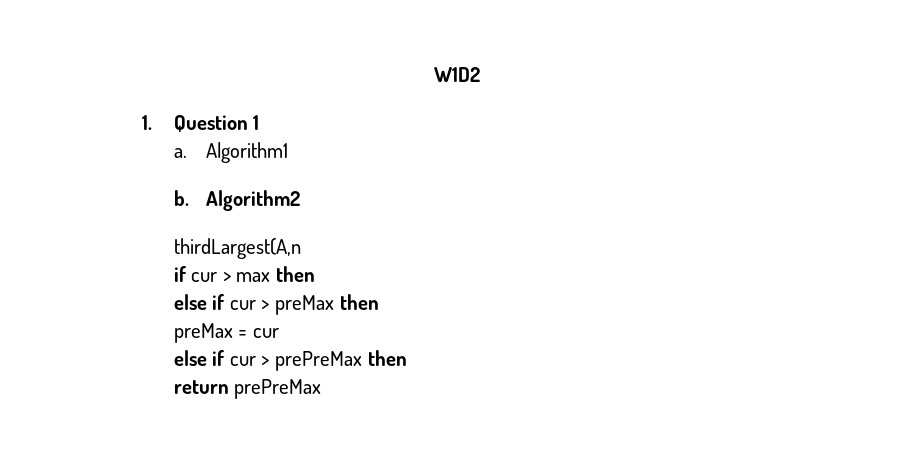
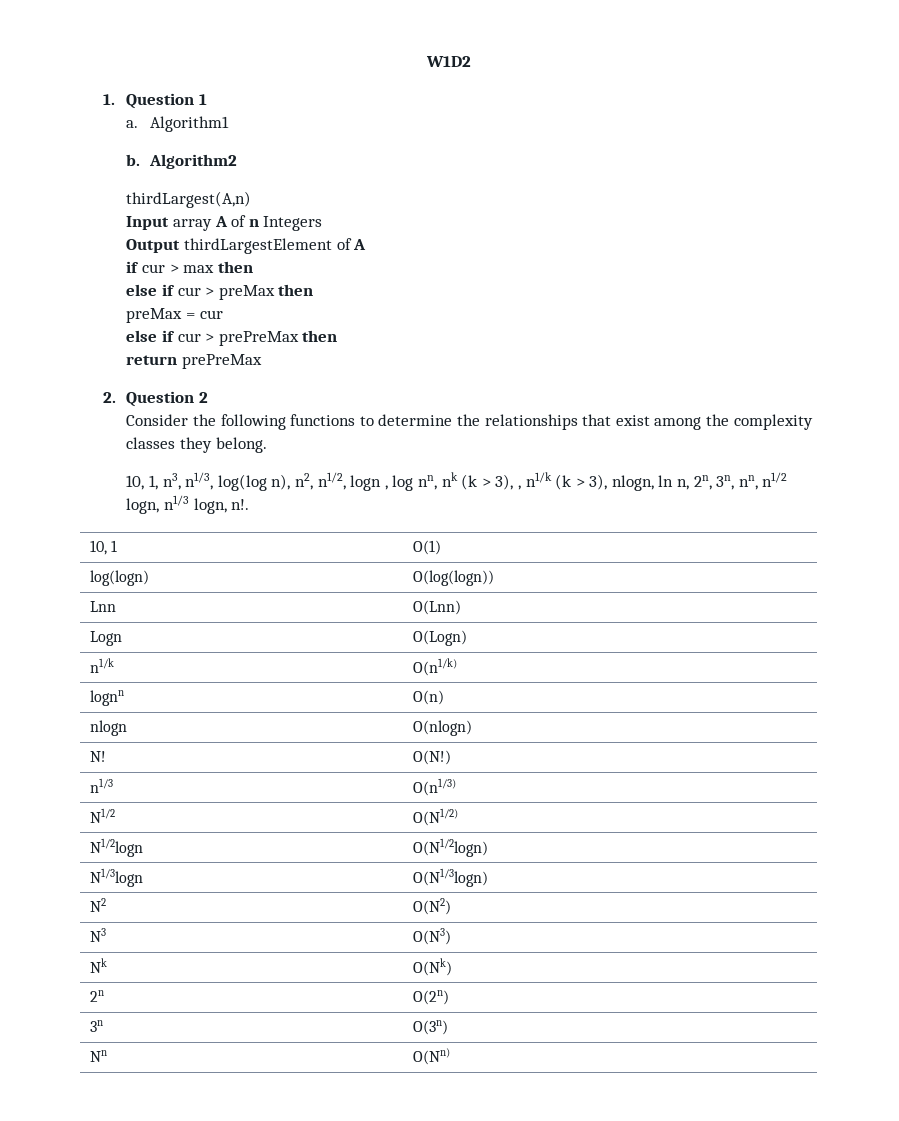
[173,238,301,259] thirdLargest(A,n -> [126,191,252,208] [126,215,323,231] [126,238,367,254] thirdLargest(A,n) // Input array A of n Integers // Output thirdLargestElement of A
(322, 389) none -> [103,391,209,407] [126,414,813,430] [126,437,267,453] [126,472,788,491] [126,495,250,514] [89,540,118,555] [412,540,441,555] [89,570,149,586] [412,570,494,586] [89,601,116,612] [412,600,461,615] [89,631,122,646] [412,630,467,646] [89,658,114,673] [412,658,457,676] [89,690,124,706] [412,690,444,705] [89,720,127,736] [412,720,472,736] [89,751,106,762] [412,750,451,765] [89,778,113,793] [412,778,456,796] [89,808,115,823] [412,808,458,826] [89,838,143,857] [412,838,488,857] [89,868,143,887] [412,868,488,887] [89,898,106,912] [412,898,451,915] [89,928,106,942] [412,928,451,945] [89,958,107,973] [412,958,452,976] [89,990,104,1002] [412,990,449,1005] [89,1020,103,1032] [412,1020,448,1035] [89,1050,107,1062] [412,1048,450,1065] // 2. Question 2 // Consider the following functions to determine the relationships that exist among the complexity classes they belong. // 10, 1, n3, n1/3, log(log n), n2, n1/2, logn , log nn, nk (k > 3), , n1/k (k > 3), nlogn, ln n, 2n, 3n, nn, n1/2 logn, n1/3 logn, n!. // 10, 1 | O(1) // log(logn) | O(log(logn)) // Lnn | O(Lnn) // Logn | O(Logn) // n1/k | O(n1/k) // lognn | O(n) // nlogn | O(nlogn) // N! | O(N!) // n1/3 | O(n1/3) // N1/2 | O(N1/2) // N1/2logn | O(N1/2logn) // N1/3logn | O(N1/3logn) // N2 | O(N2) // N3 | O(N3) // Nk | O(Nk) // 2n | O(2n) // 3n | O(3n) // Nn | O(Nn)

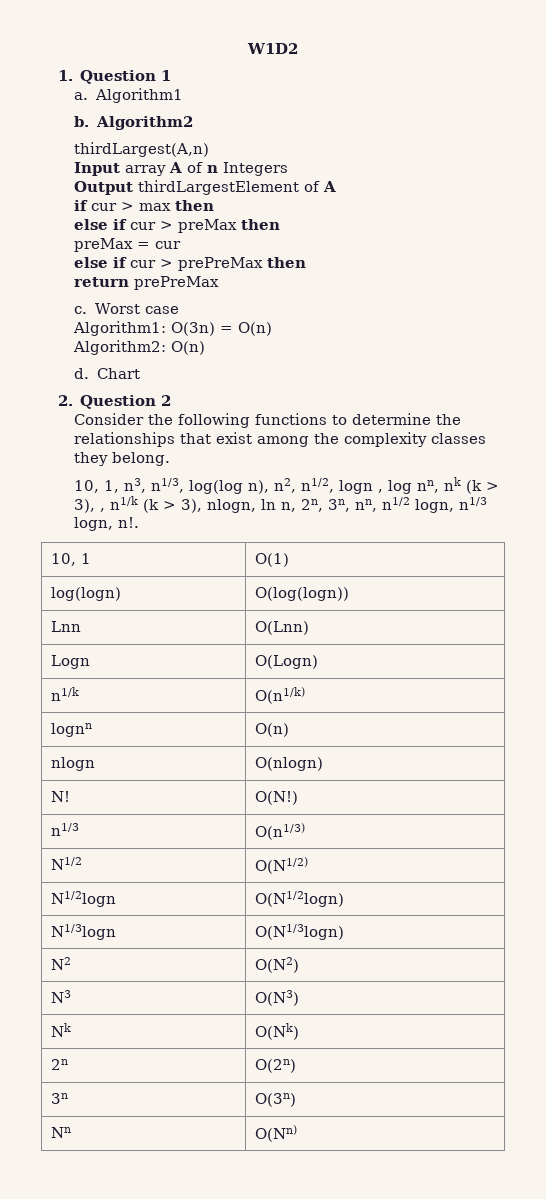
(263, 361) none -> [74,303,179,314] [73,321,273,336] [73,340,206,355] [74,368,140,379] // c. Worst case // Algorithm1: O(3n) = O(n) // Algorithm2: O(n) // d. Chart

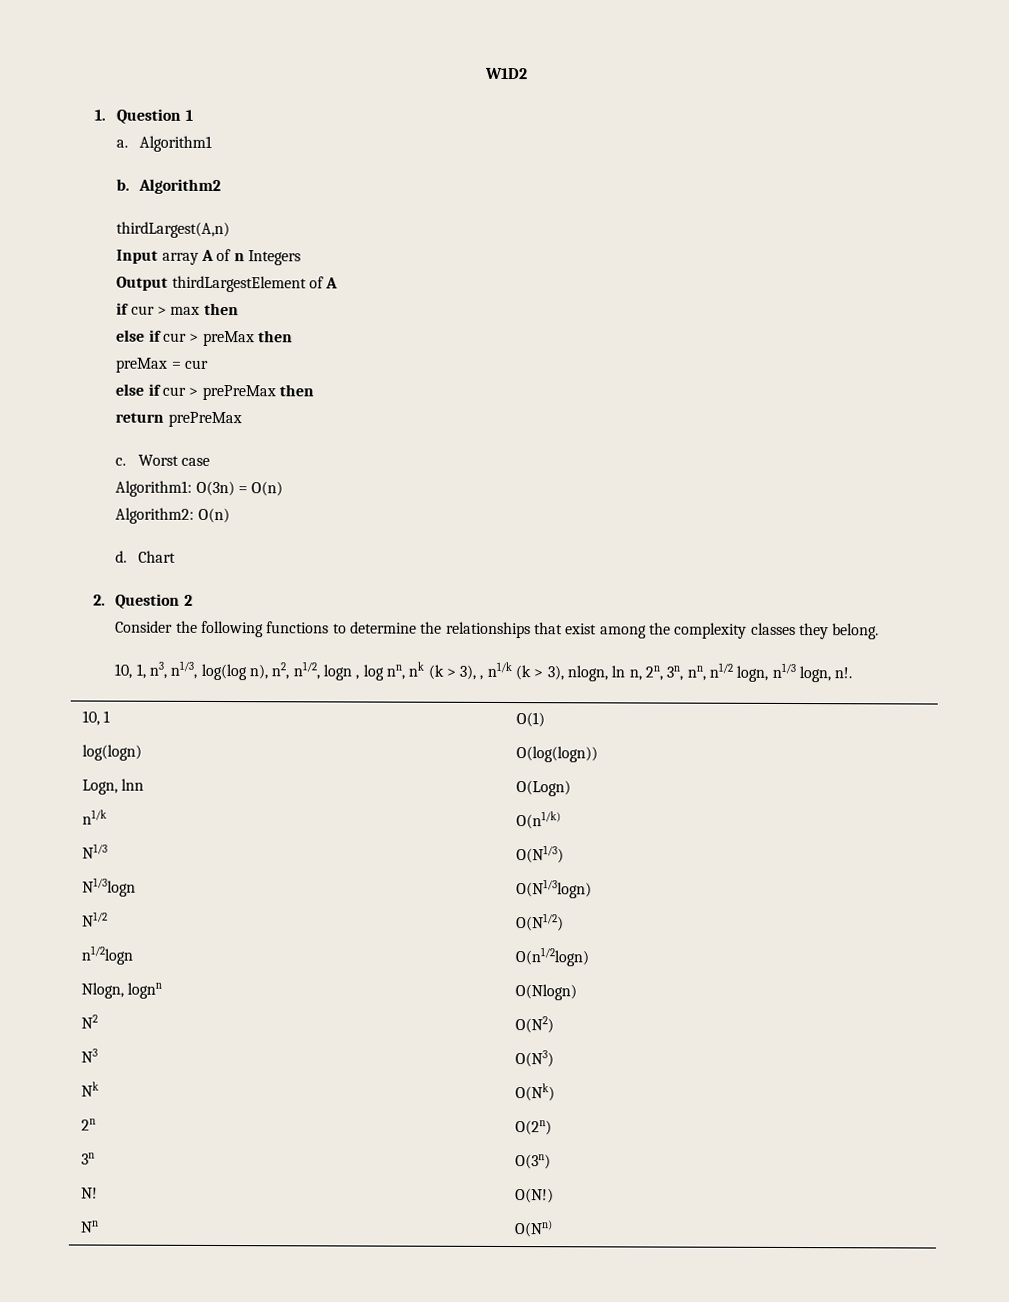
[51,621,82,632] [255,621,310,635] [51,655,91,669] Lnn | O(Lnn) // Logn -> [81,778,145,795] Logn, lnn
[51,723,93,737] [255,723,290,737] [51,757,96,771] [255,757,324,771] [51,791,71,802] [255,791,299,805] [51,823,80,836] [255,823,306,840] [51,857,83,870] [255,857,309,874] [51,891,117,907] [255,891,345,907] [51,924,117,940] [255,924,345,940] lognn | O(n) // nlogn | O(nlogn) // N! | O(N!) // n1/3 | O(n1/3) // N1/2 | O(N1/2) // N1/2logn | O(N1/2logn) // N1/3logn | O(N1/3logn) -> [81,843,108,859] [515,845,564,864] [81,877,136,897] [515,879,592,899] [81,911,108,927] [515,913,564,932] [80,945,133,965] [514,947,589,967] [80,982,163,999] [514,984,577,1001] N1/3 | O(N1/3) // N1/3logn | O(N1/3logn) // N1/2 | O(N1/2) // n1/2logn | O(n1/2logn) // Nlogn, lognn | O(Nlogn)
(297, 1100) none -> [80,1187,98,1199] [514,1188,554,1204] // N! | O(N!)

